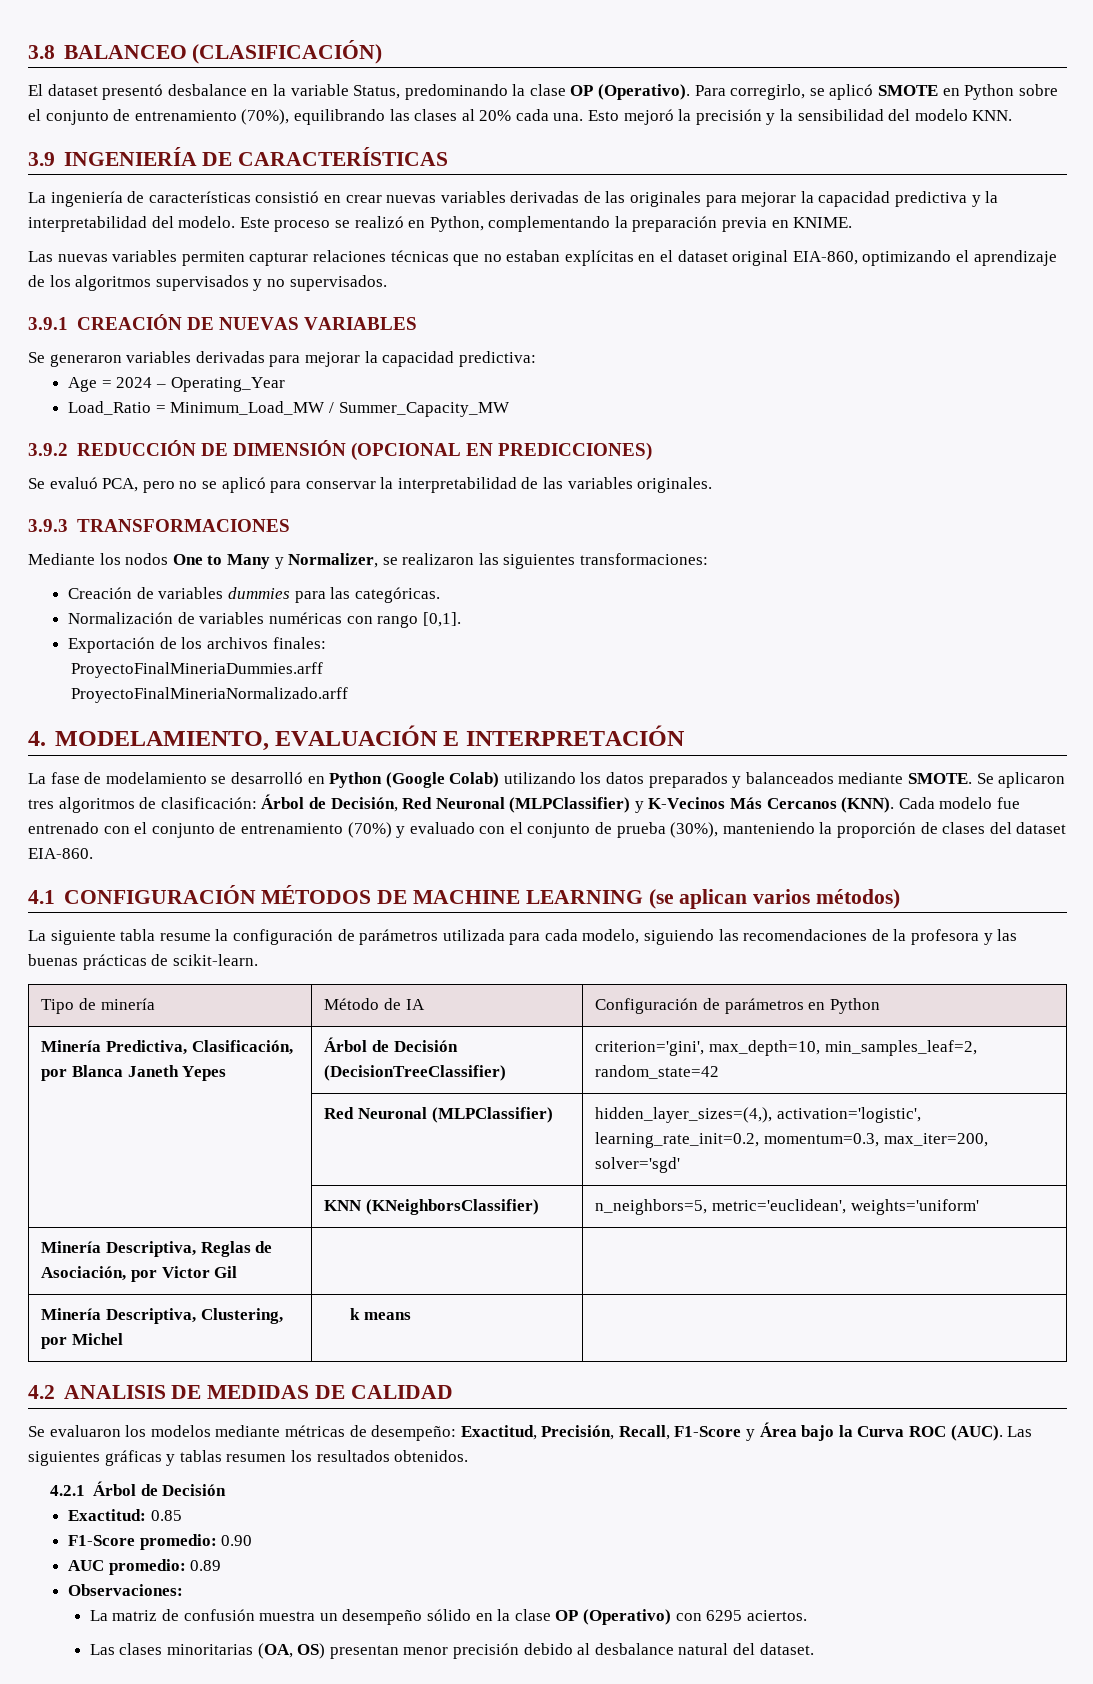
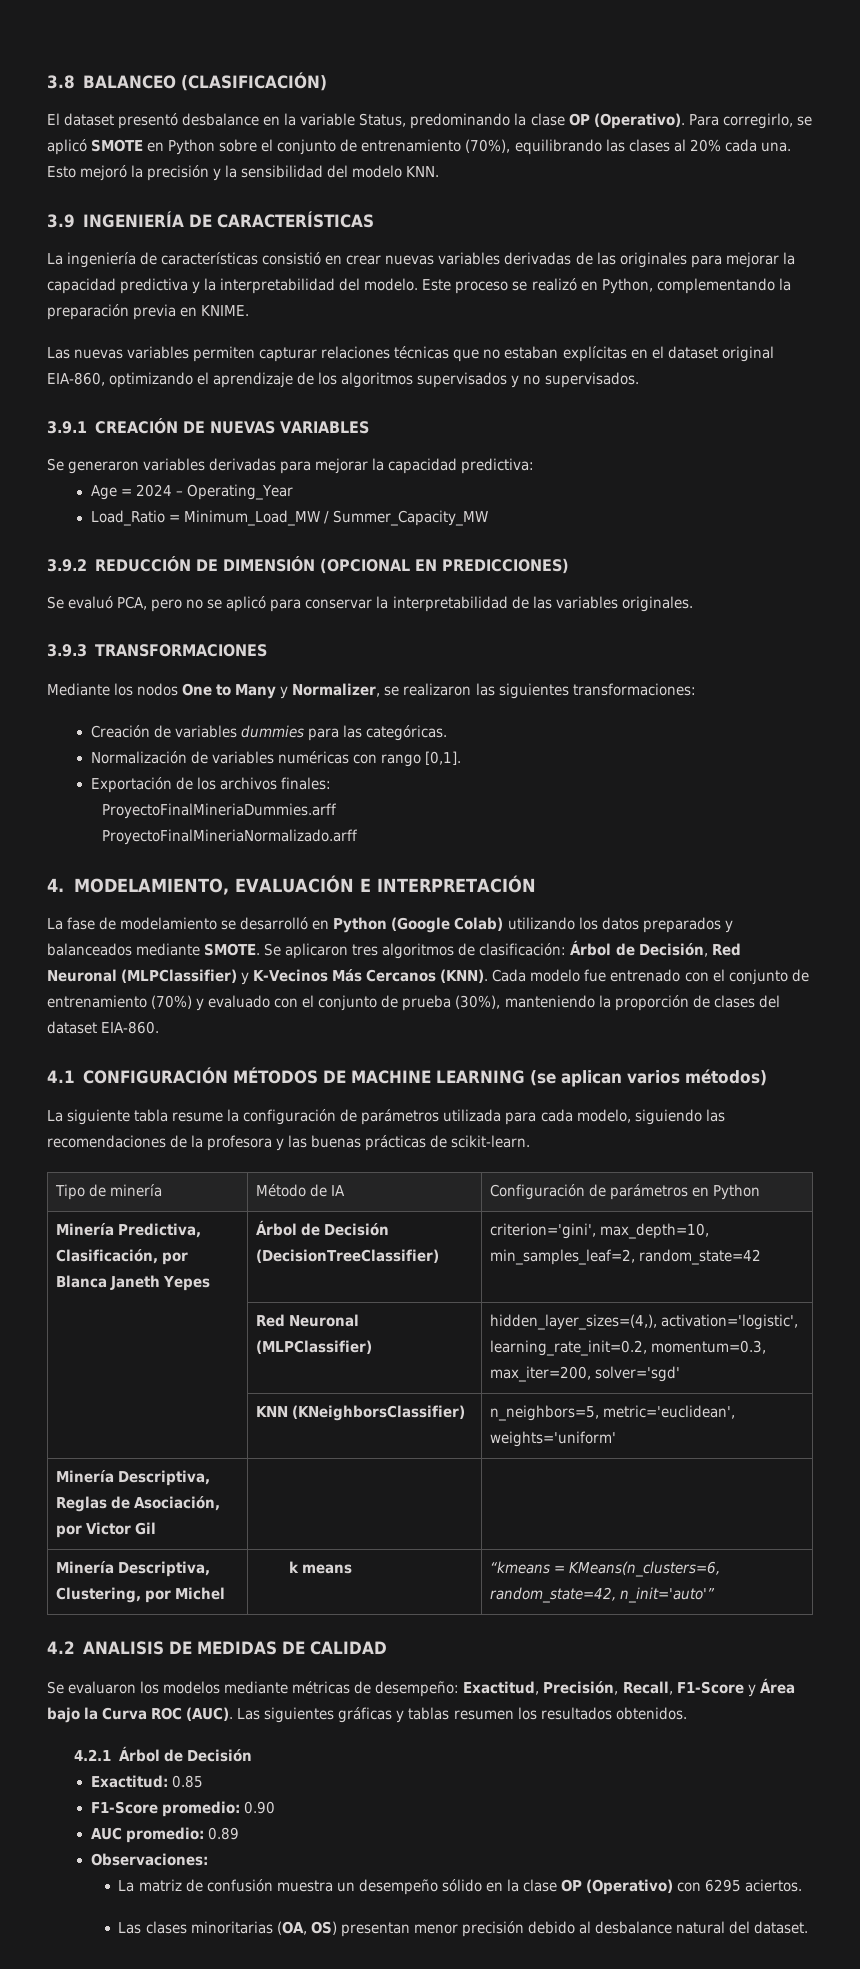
(411, 1316) none -> [489,1561,720,1577] [489,1587,715,1603] “kmeans = KMeans(n_clusters=6, random_state=42, n_init='auto'”

